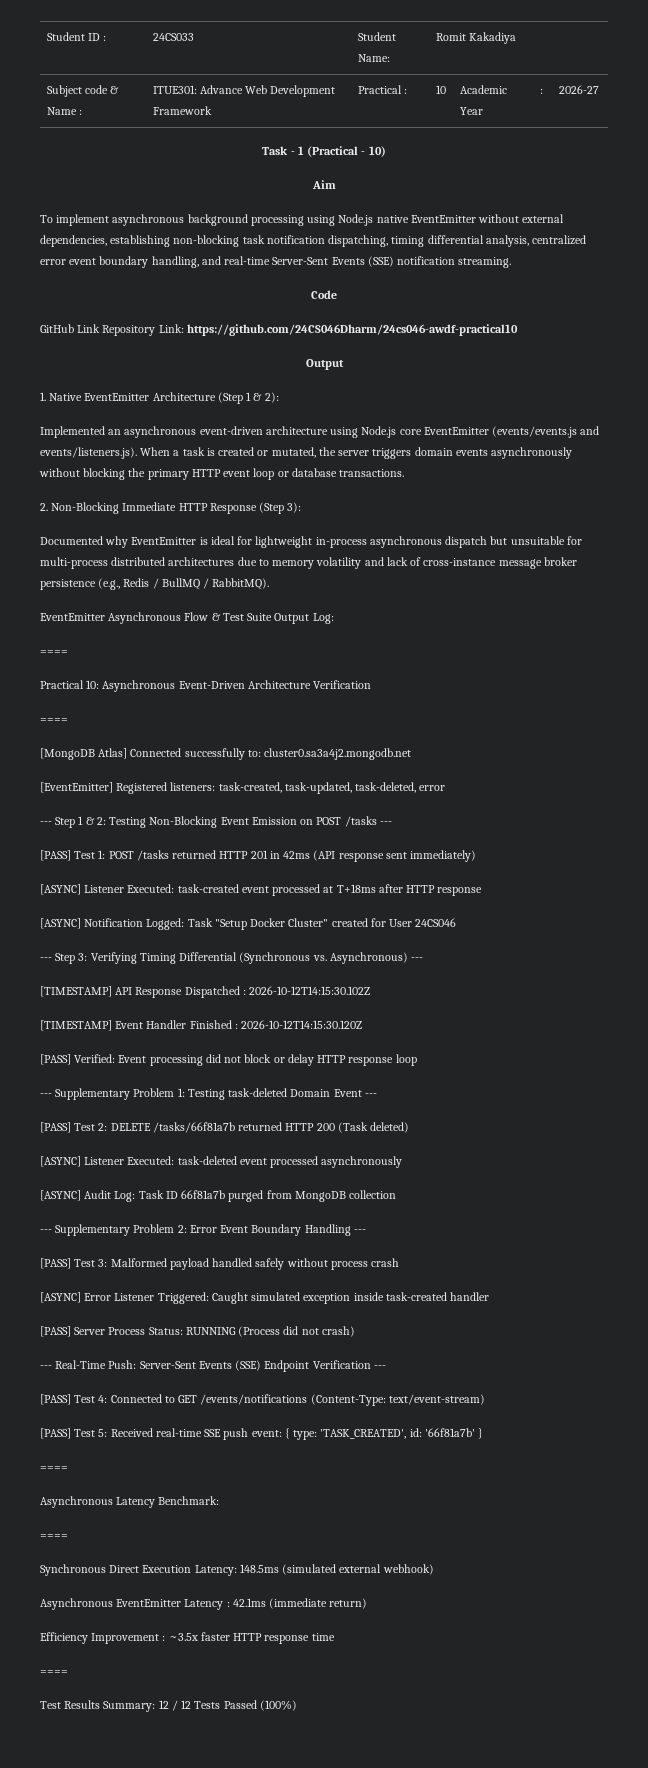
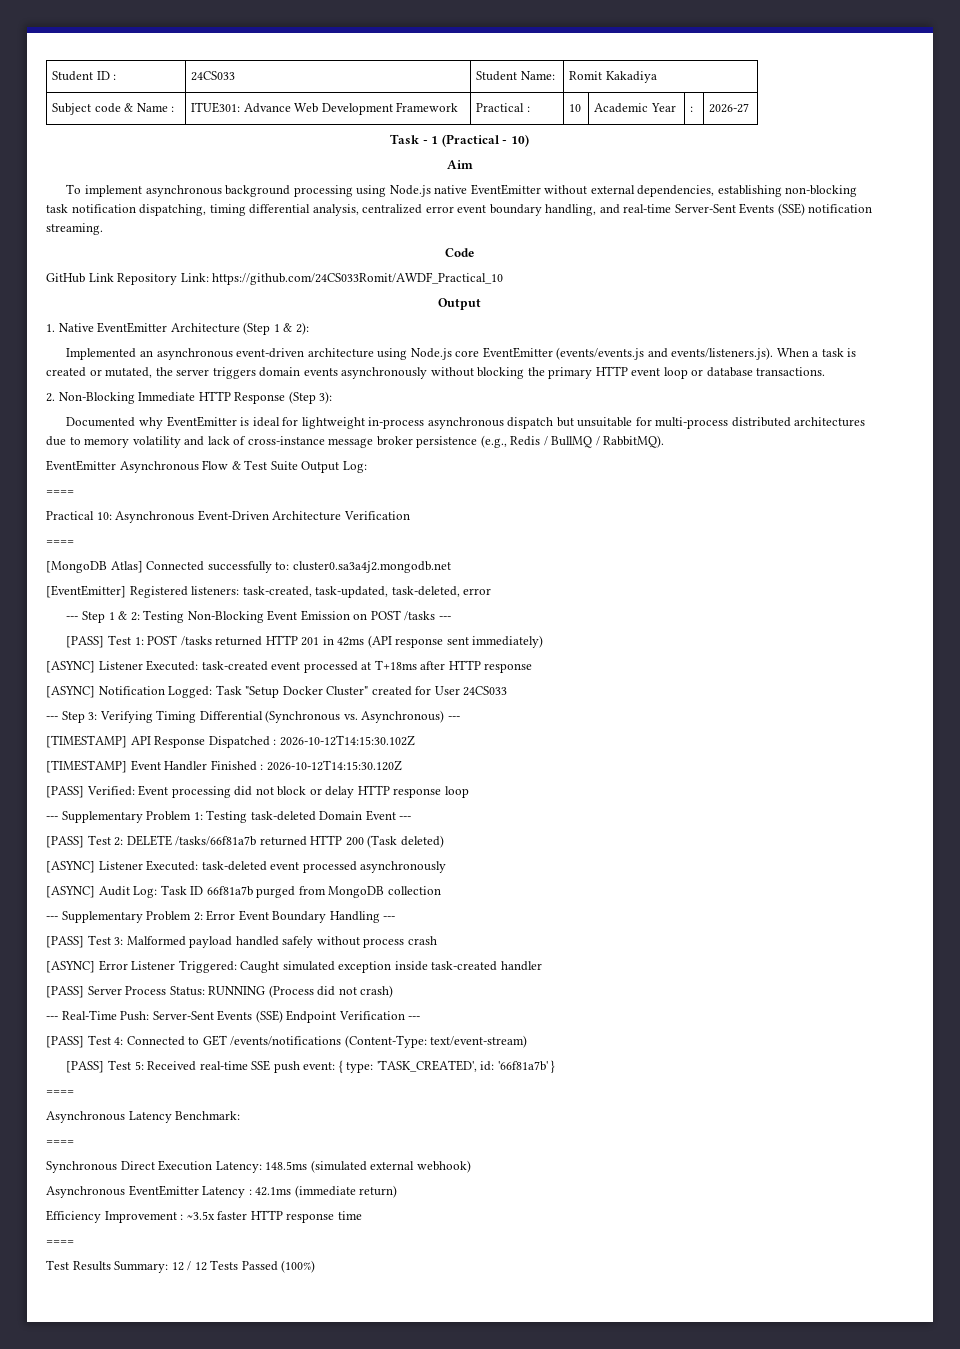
[186,324,518,336] https://github.com/24CS046Dharm/24cs046-awdf-practical10 -> [212,272,504,285] https://github.com/24CS033Romit/AWDF_Practical_10
[415,918,457,927] 24CS046 -> [463,686,508,696] 24CS033

